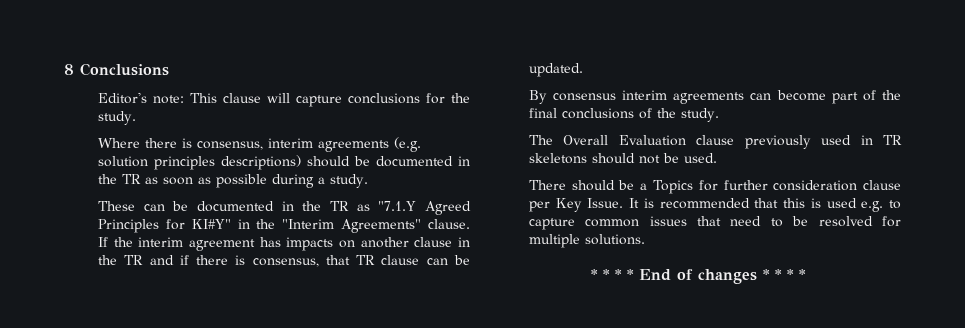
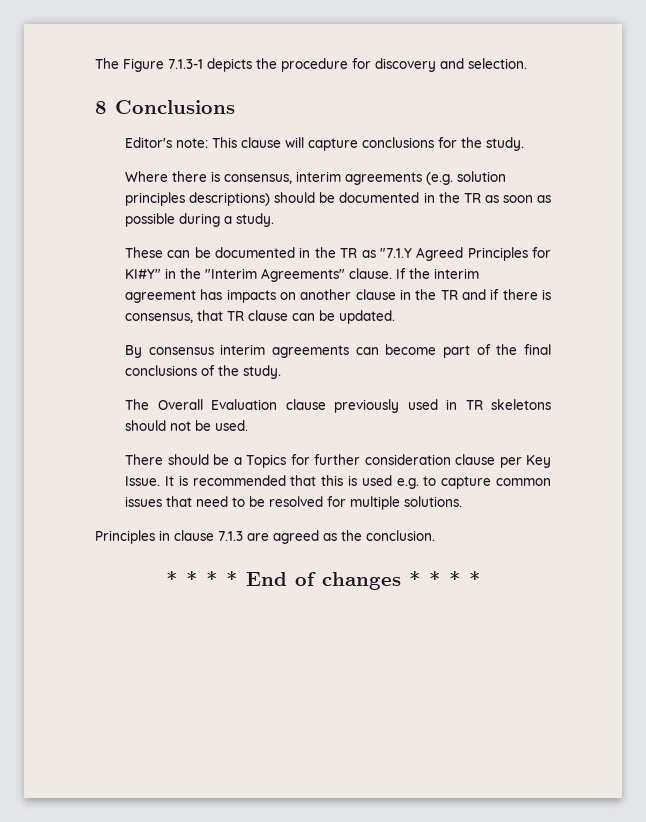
(64, 69) none -> [95,58,527,72] The Figure 7.1.3-1 depicts the procedure for discovery and selection. //
(645, 239) none -> [95,530,435,544] // Principles in clause 7.1.3 are agreed as the conclusion.

